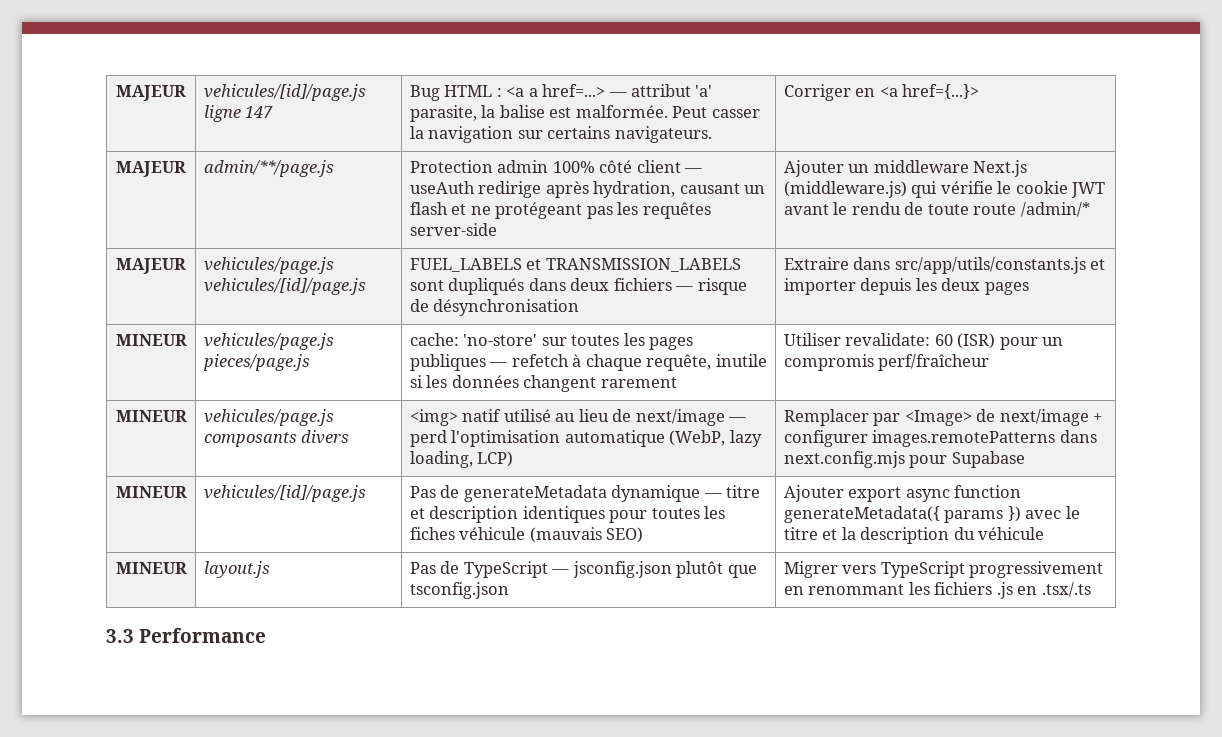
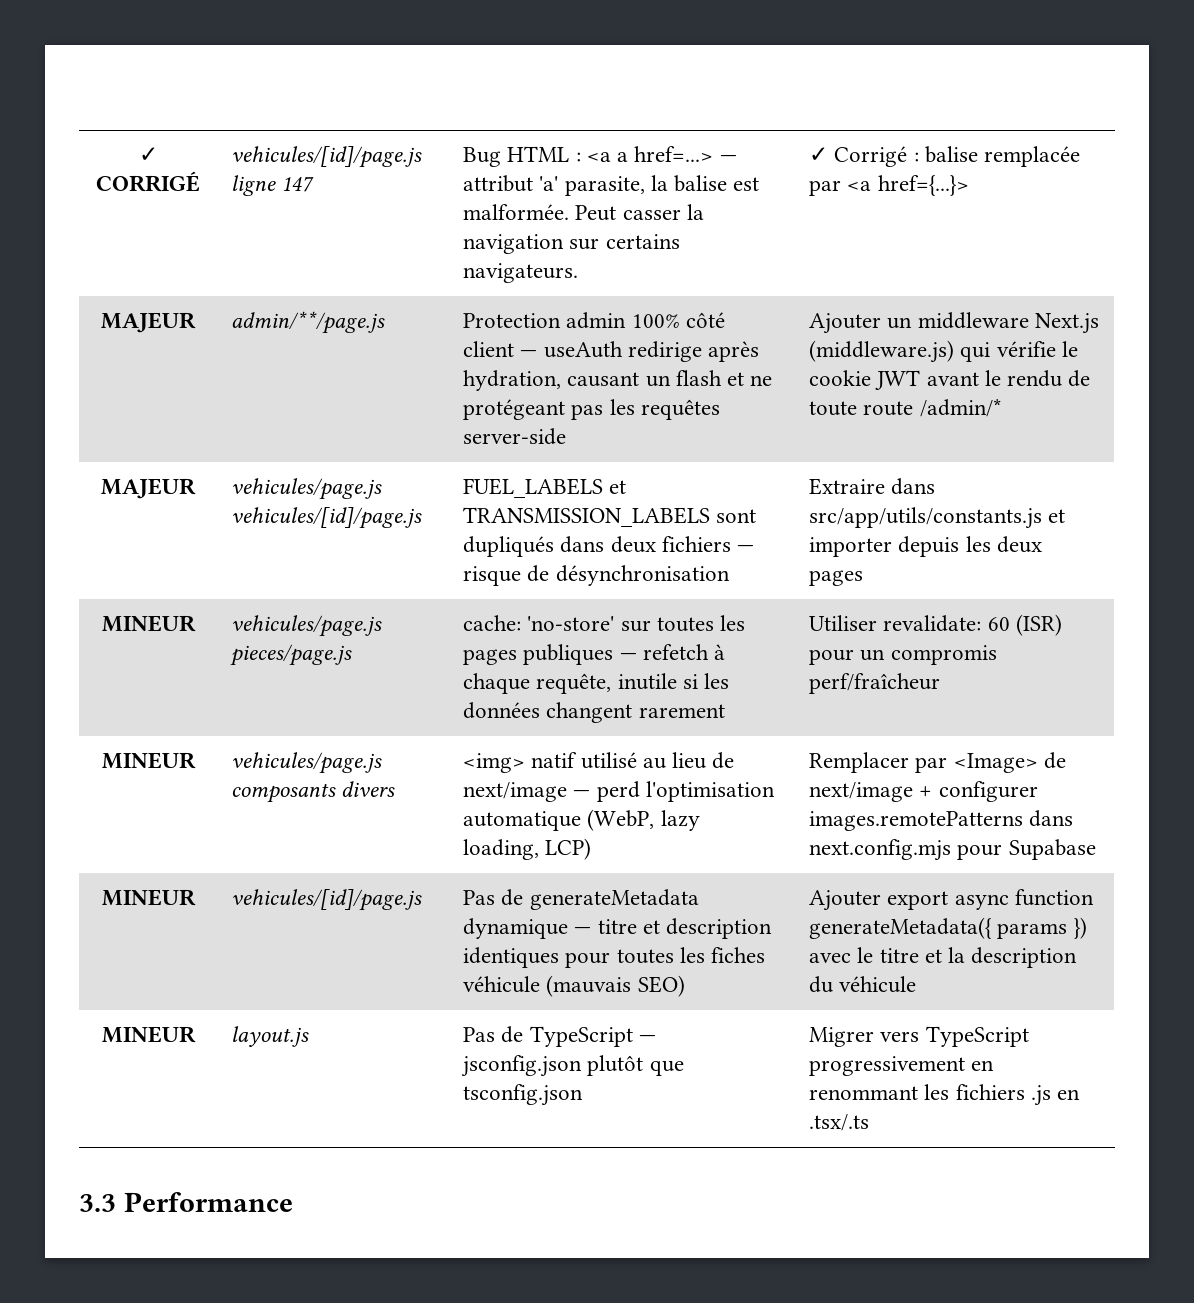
[116,85,186,101] MAJEUR -> [138,147,158,162] [96,171,200,192] ✓ CORRIGÉ
[783,84,876,101] Corriger en -> [809,146,1081,167] [809,180,842,196] ✓ Corrigé : balise remplacée par

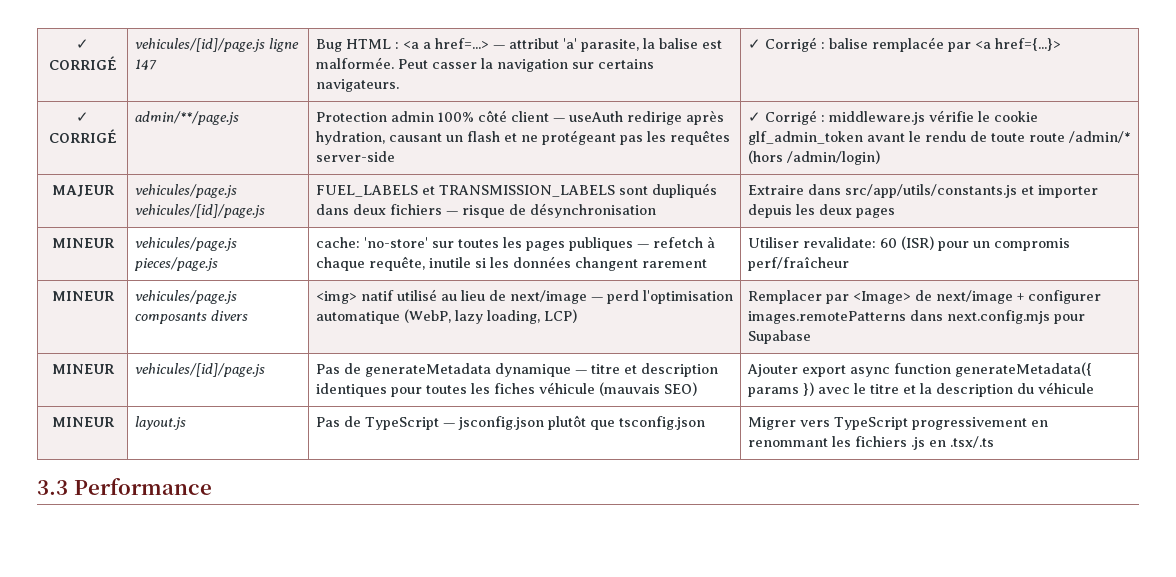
[101,312,196,333] MAJEUR -> [76,112,89,122] [48,129,117,143] ✓ CORRIGÉ
[809,312,1099,334] [809,340,991,363] Ajouter un middleware Next.js (middleware.js) qui -> [747,110,925,125] ✓ Corrigé : middleware.js
[875,370,921,390] JWT -> [747,131,863,145] glf_admin_token
(1001, 407) none -> [747,150,880,165] (hors /admin/login)

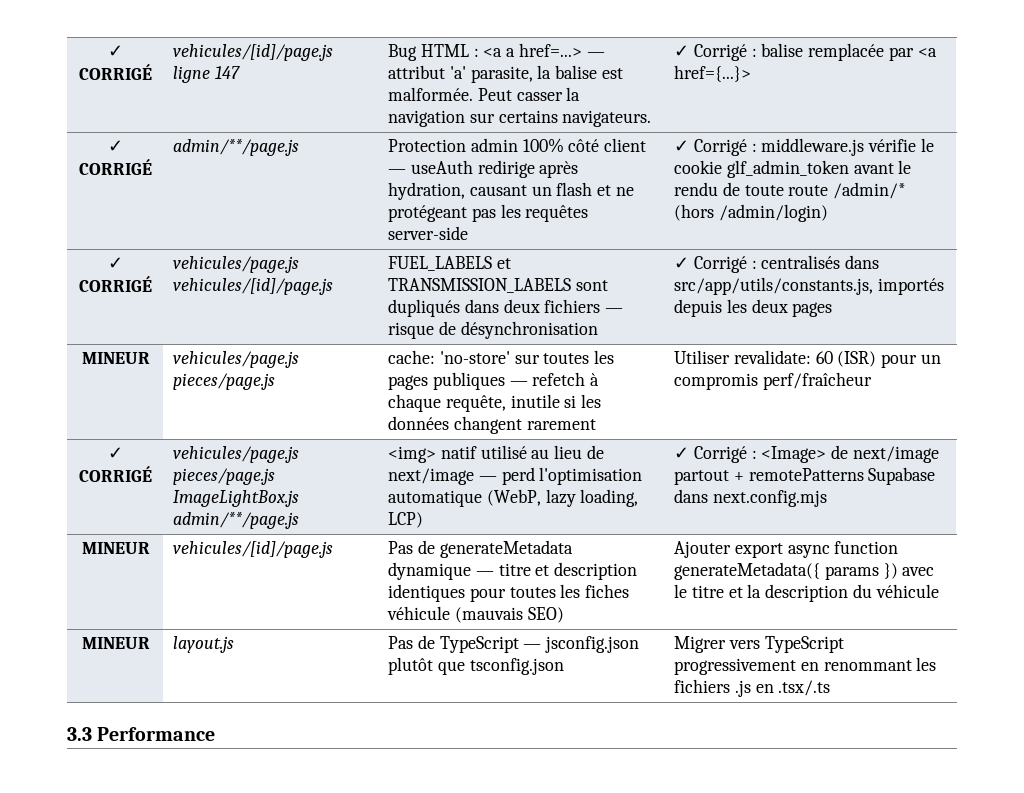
[51,185,115,197] MAJEUR -> [108,257,123,269] [79,276,152,292] ✓ CORRIGÉ
[747,184,1098,198] Extraire dans src/app/utils/constants.js et importer -> [674,255,880,273] [674,277,945,295] ✓ Corrigé : centralisés dans src/app/utils/constants.js, importés
[51,291,115,301] [134,290,237,304] [134,310,248,324] MINEUR | vehicules/page.js composants divers -> [108,447,123,459] [79,466,152,482] [173,446,300,463] [173,468,276,485] [173,490,300,507] [173,512,300,529] ✓ CORRIGÉ | vehicules/page.js pieces/page.js ImageLightBox.js admin/**/page.js
[747,290,1101,304] [747,311,906,324] Remplacer par <Image> de next/image + configurer images.remotePatterns -> [674,445,939,463] [674,467,936,485] ✓ Corrigé : <Image> de next/image partout + remotePatterns Supabase
[1053,314,1085,324] [747,330,811,344] pour Supabase -> (828, 498) none

